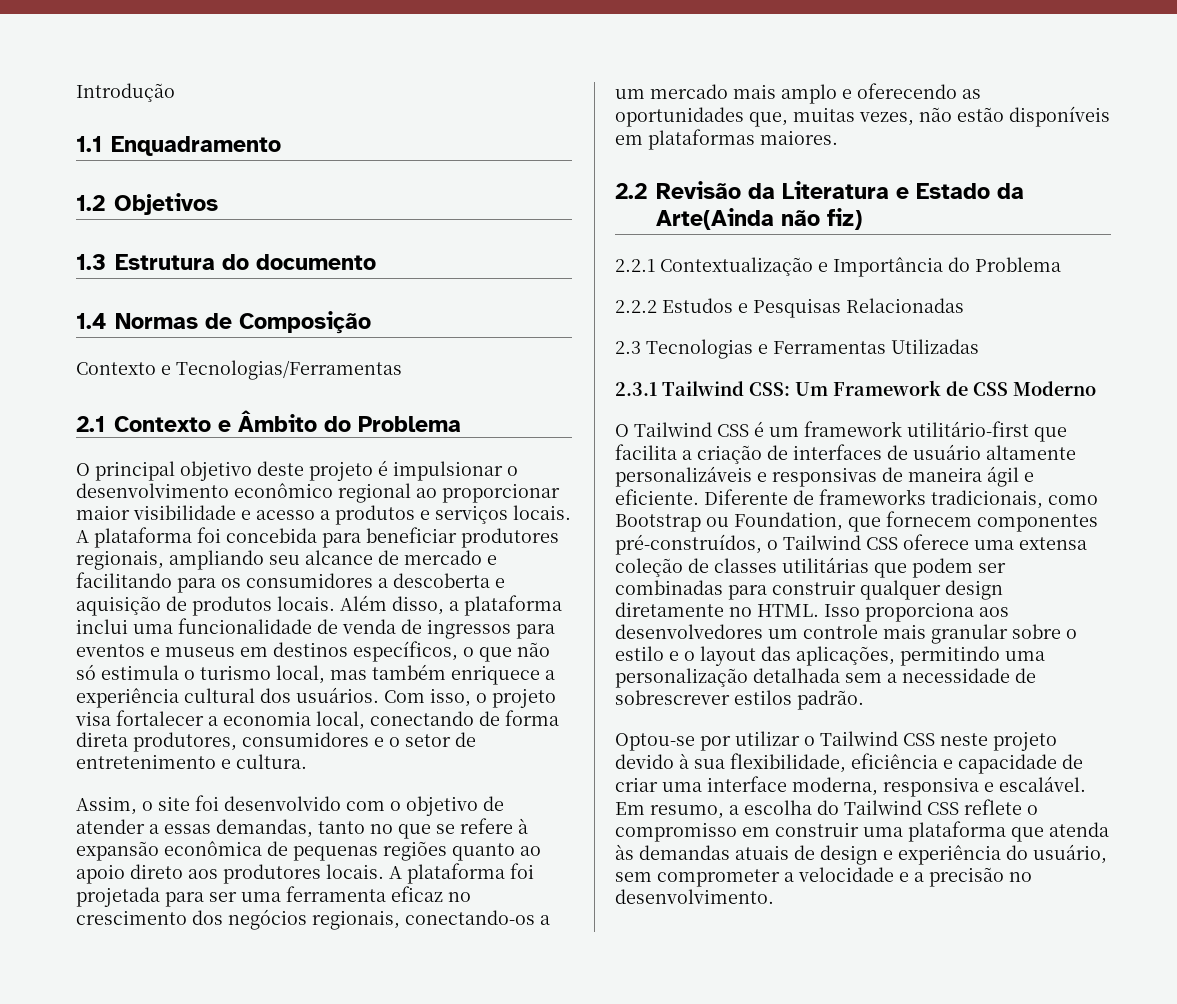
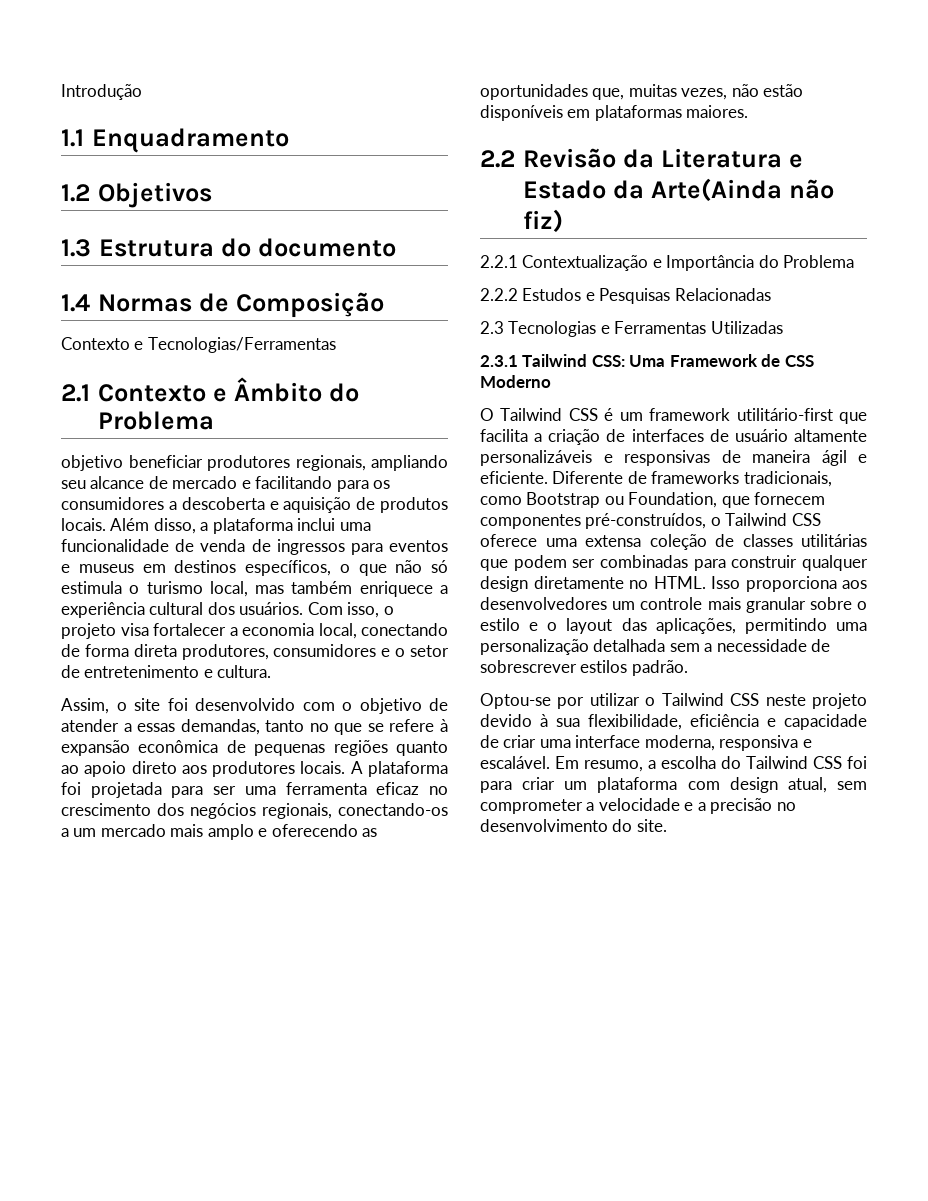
[76,460,518,481] [76,483,560,503] [76,505,571,525] [76,527,361,548] O principal objetivo deste projeto é impulsionar o desenvolvimento econômico regional ao proporcionar maior visibilidade e acesso a produtos e serviços locais. A plataforma foi concebida para -> [61,455,123,471] objetivo
[795,382,828,396] Um -> [629,355,666,367] Uma
[964,799,1038,815] [615,821,1109,842] [615,844,1107,865] reflete o compromisso em construir uma plataforma que atenda às demandas atuais de design e experiência do usuário, -> [847,756,867,769] [480,777,827,793] foi para criar um plataforma com design atual,
[615,889,774,904] desenvolvimento. -> [480,819,667,832] desenvolvimento do site.

